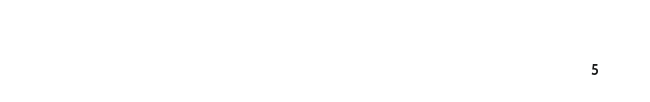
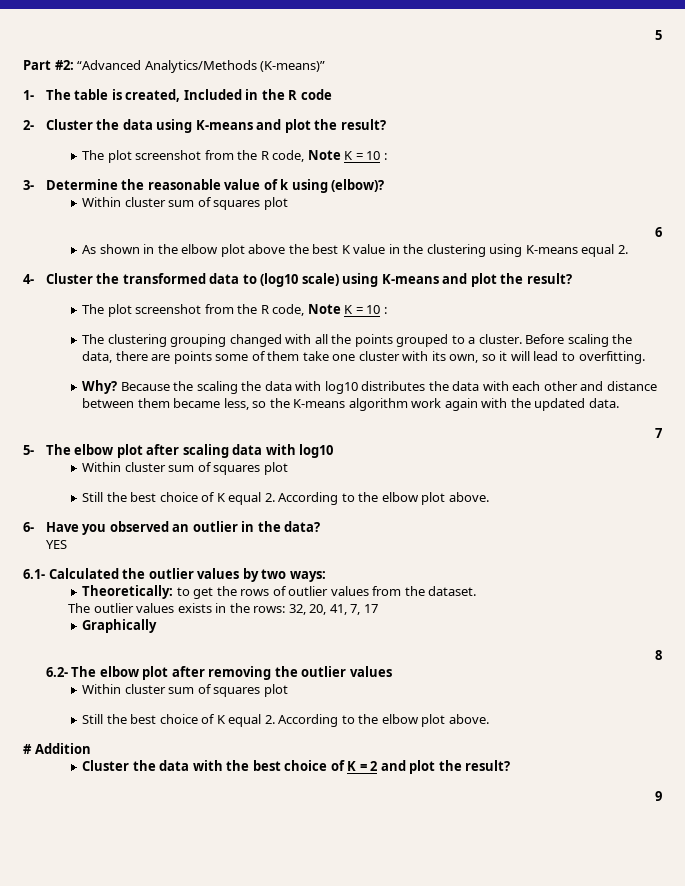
(599, 69) none -> [23,60,326,73] [23,89,332,102] [23,119,386,133] [82,150,387,163] [23,179,385,193] [82,197,288,210] [655,227,662,237] [82,244,628,257] [23,273,572,287] [82,304,387,317] [82,334,633,347] [82,351,645,364] [82,380,657,394] [82,398,619,411] [655,428,662,438] [23,444,334,458] [82,462,288,475] [82,492,489,505] [23,521,321,535] [45,540,67,549] [23,568,326,582] [82,585,477,599] [68,603,378,615] [82,619,158,633] [655,650,662,660] [45,666,392,680] [82,684,288,697] [82,714,489,727] [23,743,91,754] [82,760,511,774] [655,791,662,801] // Part #2: “Advanced Analytics/Methods (K-means)” // 1- The table is created, Included in the R code // 2- Cluster the data using K-means and plot the result? // The plot screenshot from the R code, Note K = 10 : // 3- Determine the reasonable value of k using (elbow)? // Within cluster sum of squares plot // 6 // As shown in the elbow plot above the best K value in the clustering using K-means equal 2. // 4- Cluster the transformed data to (log10 scale) using K-means and plot the result? // The plot screenshot from the R code, Note K = 10 : // The clustering grouping changed with all the points grouped to a cluster. Before scaling the data, there are points some of them take one cluster with its own, so it will lead to overfitting. // Why? Because the scaling the data with log10 distributes the data with each other and distance between them became less, so the K-means algorithm work again with the updated data. // 7 // 5- The elbow plot after scaling data with log10 // Within cluster sum of squares plot // Still the best choice of K equal 2. According to the elbow plot above. // 6- Have you observed an outlier in the data? // YES // 6.1- Calculated the outlier values by two ways: // Theoretically: to get the rows of outlier values from the dataset. // The outlier values exists in the rows: 32, 20, 41, 7, 17 // Graphically // 8 // 6.2- The elbow plot after removing the outlier values // Within cluster sum of squares plot // Still the best choice of K equal 2. According to the elbow plot above. // # Addition // Cluster the data with the best choice of K = 2 and plot the result? // 9

